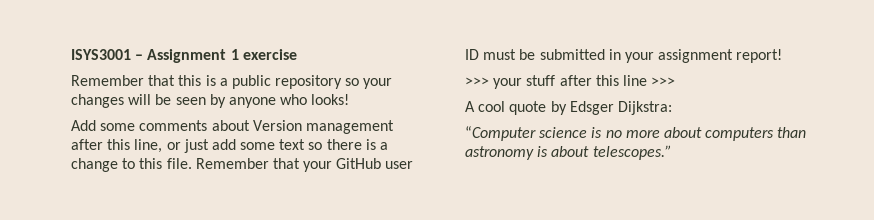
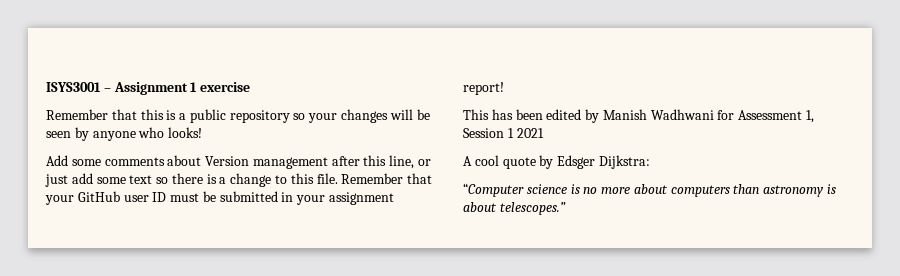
[465,75,676,89] >>> your stuff after this line >>> -> [463,109,815,123] [463,128,544,138] This has been edited by Manish Wadhwani for Assessment 1, Session 1 2021

